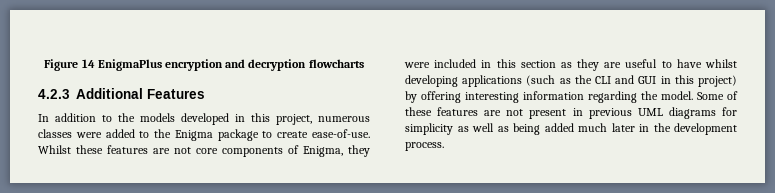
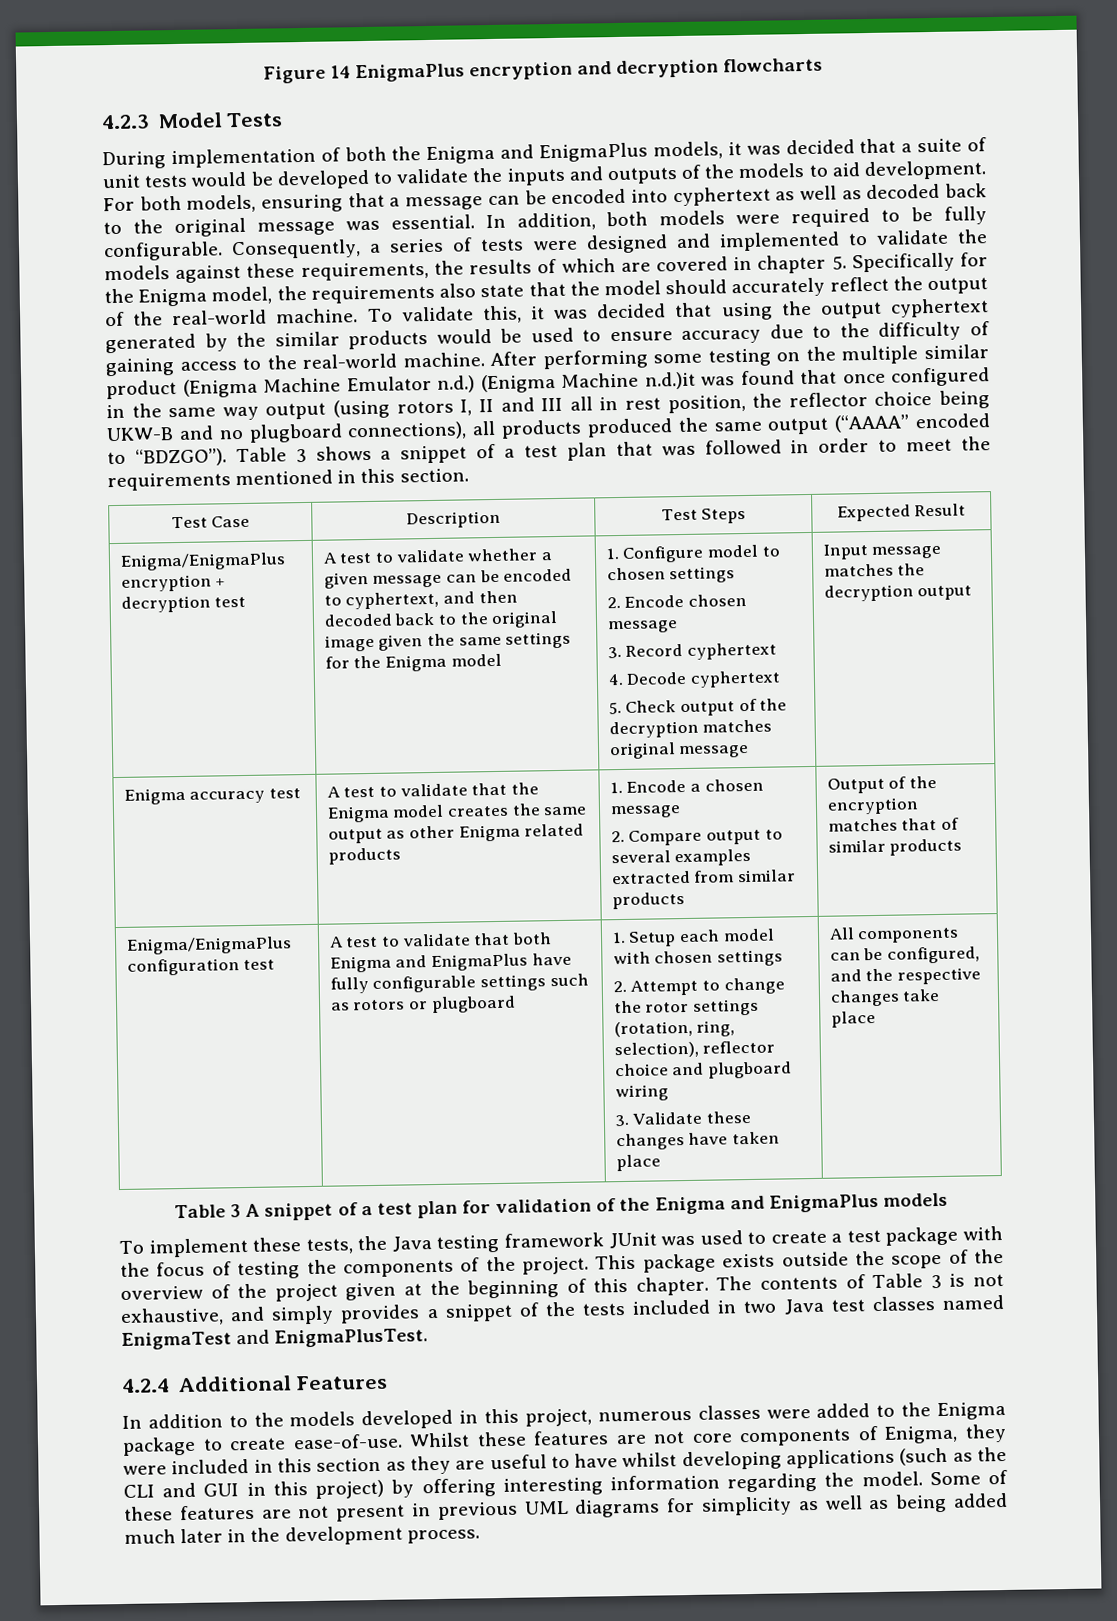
(70, 94) none -> [157,112,284,129] [102,137,988,170] [102,160,987,190] [103,183,987,213] [103,206,988,238] [103,229,989,262] [104,252,988,284] [104,276,988,307] [105,298,989,327] [105,321,990,354] [105,344,990,377] [106,367,990,400] [106,390,990,421] [106,413,990,443] [107,436,992,467] [107,468,469,492] [170,515,251,529] [406,510,501,529] [660,507,747,524] [836,503,967,522] [119,552,286,571] [120,574,226,592] [120,595,247,613] [322,548,553,564] [323,568,573,589] [323,590,518,610] [323,610,559,629] [323,631,572,652] [324,653,502,672] [605,544,780,563] [606,566,736,584] [606,593,748,609] [606,620,678,634] [607,642,778,660] [607,670,782,688] [608,698,788,717] [608,719,773,739] [608,742,750,760] [822,544,943,560] [823,563,926,577] [823,584,973,602] [123,787,302,805] [326,782,539,798] [326,803,588,823] [327,823,585,844] [327,847,401,865] [609,778,764,794] [609,805,681,819] [610,829,783,846] [610,848,752,867] [610,869,797,885] [611,892,685,910] [826,775,938,794] [826,797,919,815] [827,817,960,832] [827,838,963,856] [125,936,292,955] [126,958,276,976] [328,932,552,948] [329,952,572,973] [329,973,589,994] [330,995,516,1014] [611,928,775,947] [612,949,784,967] [612,977,785,996] [613,998,760,1016] [613,1020,736,1038] [613,1040,776,1059] [614,1061,793,1079] [614,1084,669,1102] [614,1110,752,1127] [615,1131,781,1151] [615,1154,661,1172] [828,927,960,944] [829,946,981,964] [829,967,982,985] [829,988,941,1007] [830,1010,876,1028] [174,1192,948,1221] [119,1225,1003,1258] [120,1248,1004,1280] [120,1273,1004,1302] [120,1294,1004,1327] [121,1328,429,1351] [121,1378,170,1394] Model Tests // During implementation of both the Enigma and EnigmaPlus models, it was decided that a suite of unit tests would be developed to validate the inputs and outputs of the models to aid development. For both models, ensuring that a message can be encoded into cyphertext as well as decoded back to the original message was essential. In addition, both models were required to be fully configurable. Consequently, a series of tests were designed and implemented to validate the models against these requirements, the results of which are covered in chapter 5. Specifically for the Enigma model, the requirements also state that the model should accurately reflect the output of the real-world machine. To validate this, it was decided that using the output cyphertext generated by the similar products would be used to ensure accuracy due to the difficulty of gaining access to the real-world machine. After performing some testing on the multiple similar product (Enigma Machine Emulator n.d.) (Enigma Machine n.d.)it was found that once configured in the same way output (using rotors I, II and III all in rest position, the reflector choice being UKW-B and no plugboard connections), all products produced the same output (“AAAA” encoded to “BDZGO”). Table 3 shows a snippet of a test plan that was followed in order to meet the requirements mentioned in this section. // Test Case | Description | Test Steps | Expected Result // Enigma/EnigmaPlus encryption + decryption test | A test to validate whether a given message can be encoded to cyphertext, and then decoded back to the original image given the same settings for the Enigma model | 1. Configure model to chosen settings // 2. Encode chosen message // 3. Record cyphertext // 4. Decode cyphertext // 5. Check output of the decryption matches original message | Input message matches the decryption output // Enigma accuracy test | A test to validate that the Enigma model creates the same output as other Enigma related products | 1. Encode a chosen message // 2. Compare output to several examples extracted from similar products | Output of the encryption matches that of similar products // Enigma/EnigmaPlus configuration test | A test to validate that both Enigma and EnigmaPlus have fully configurable settings such as rotors or plugboard | 1. Setup each model with chosen settings // 2. Attempt to change the rotor settings (rotation, ring, selection), reflector choice and plugboard wiring // 3. Validate these changes have taken place | All components can be configured, and the respective changes take place // Table 3 A snippet of a test plan for validation of the Enigma and EnigmaPlus models // To implement these tests, the Java testing framework JUnit was used to create a test package with the focus of testing the components of the project. This package exists outside the scope of the overview of the project given at the beginning of this chapter. The contents of Table 3 is not exhaustive, and simply provides a snippet of the tests included in two Java test classes named EnigmaTest and EnigmaPlusTest. // 4.2.4

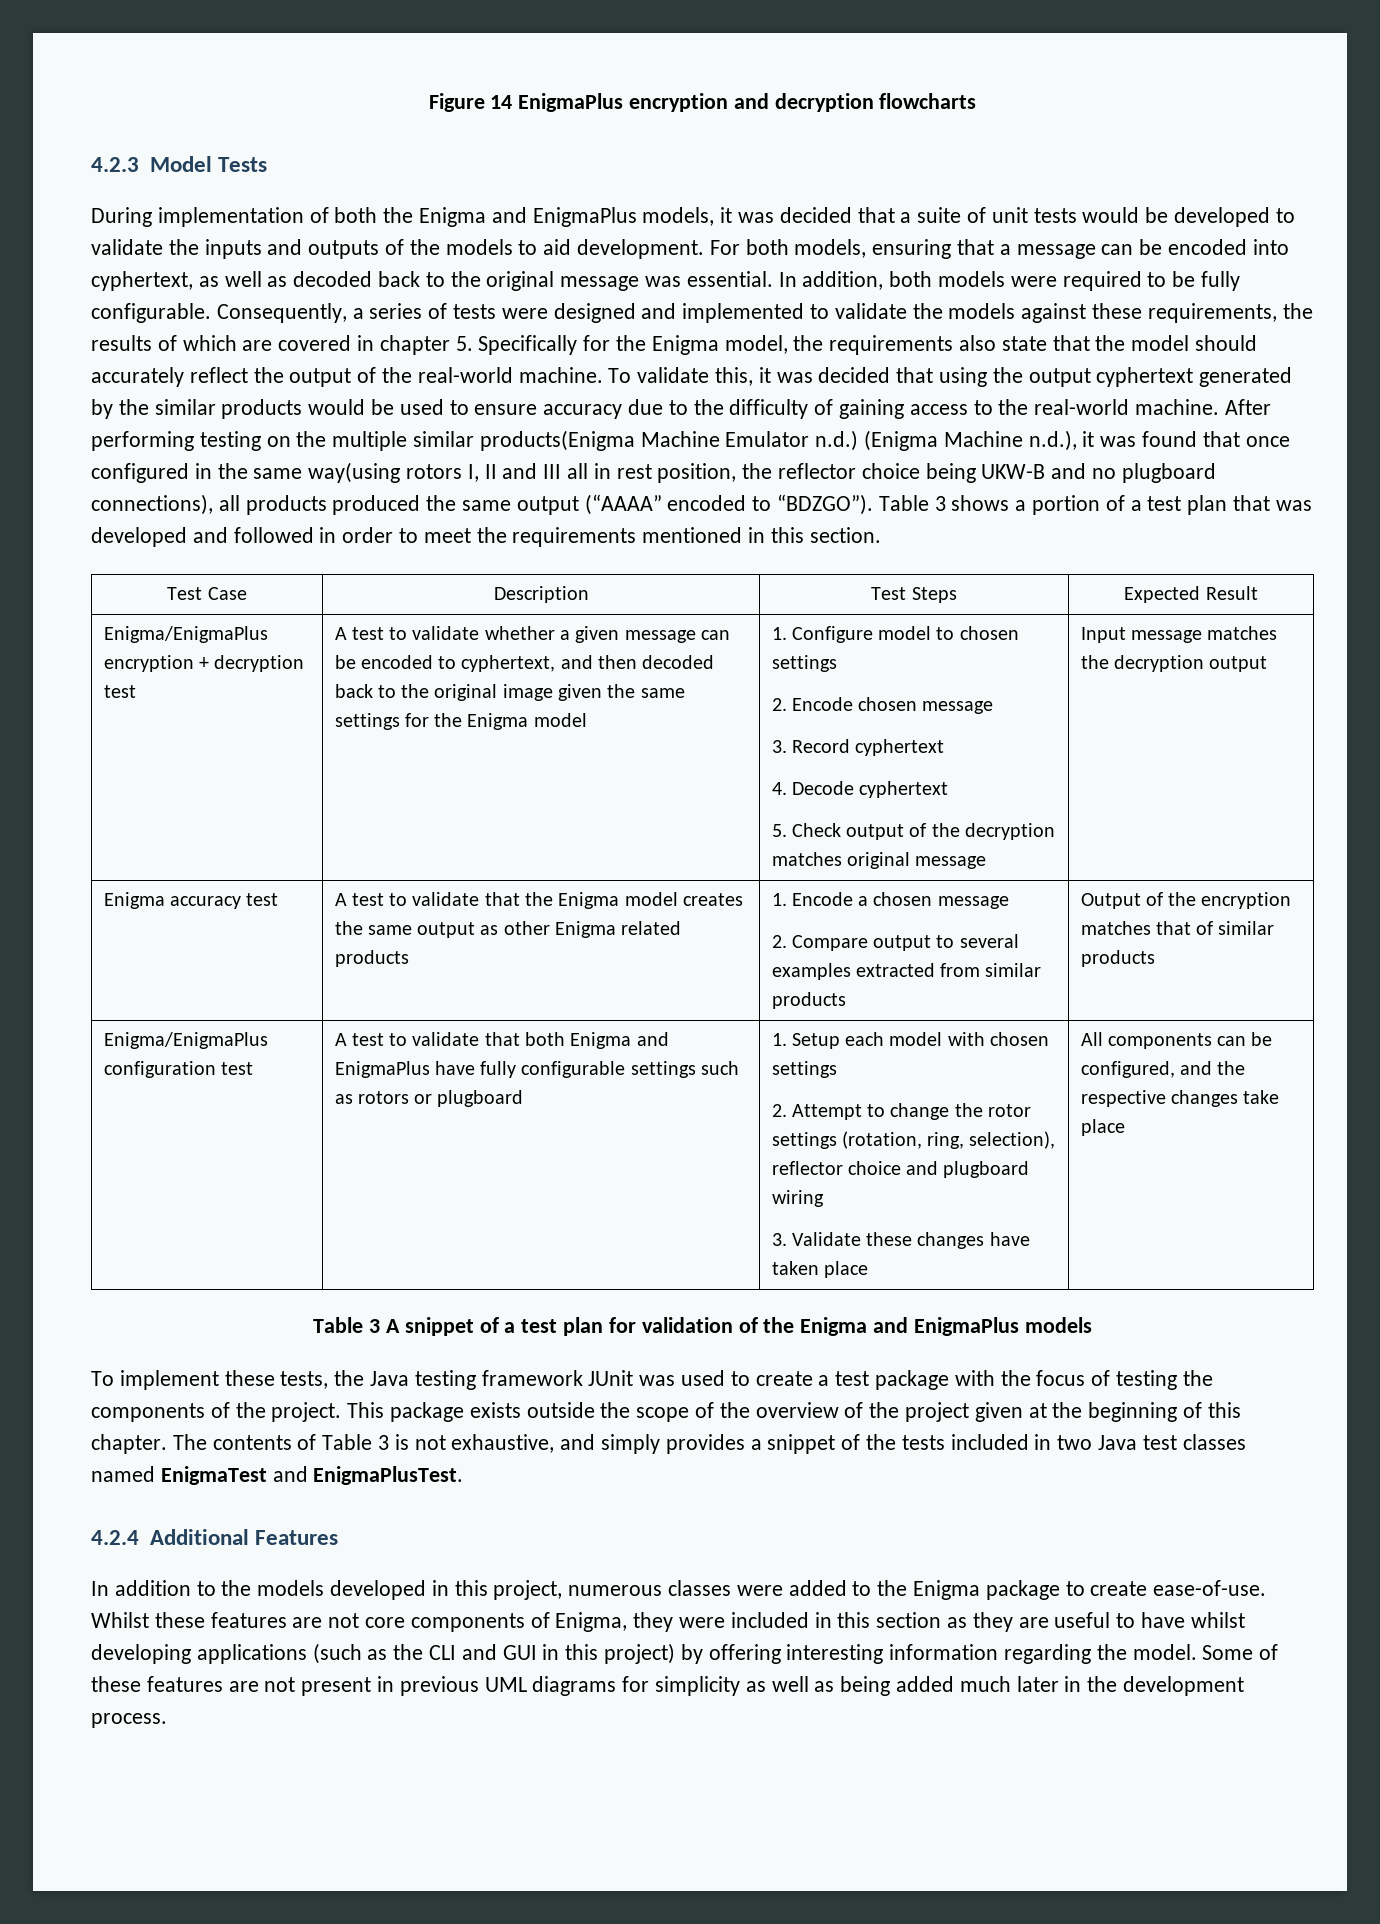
[672,186,771,207] cyphertext -> [91,271,193,291] cyphertext,
[653,353,703,364] some -> (194, 441) none
[106,378,258,400] product (Enigma -> [479,430,635,451] products(Enigma
[644,371,696,390] n.d.)it -> [1028,430,1095,451] n.d.), it
[222,399,391,421] way output (using -> [308,462,401,483] way(using
[400,445,468,464] snippet -> [1032,495,1101,515] portion
(696, 450) none -> [91,527,228,547] developed and

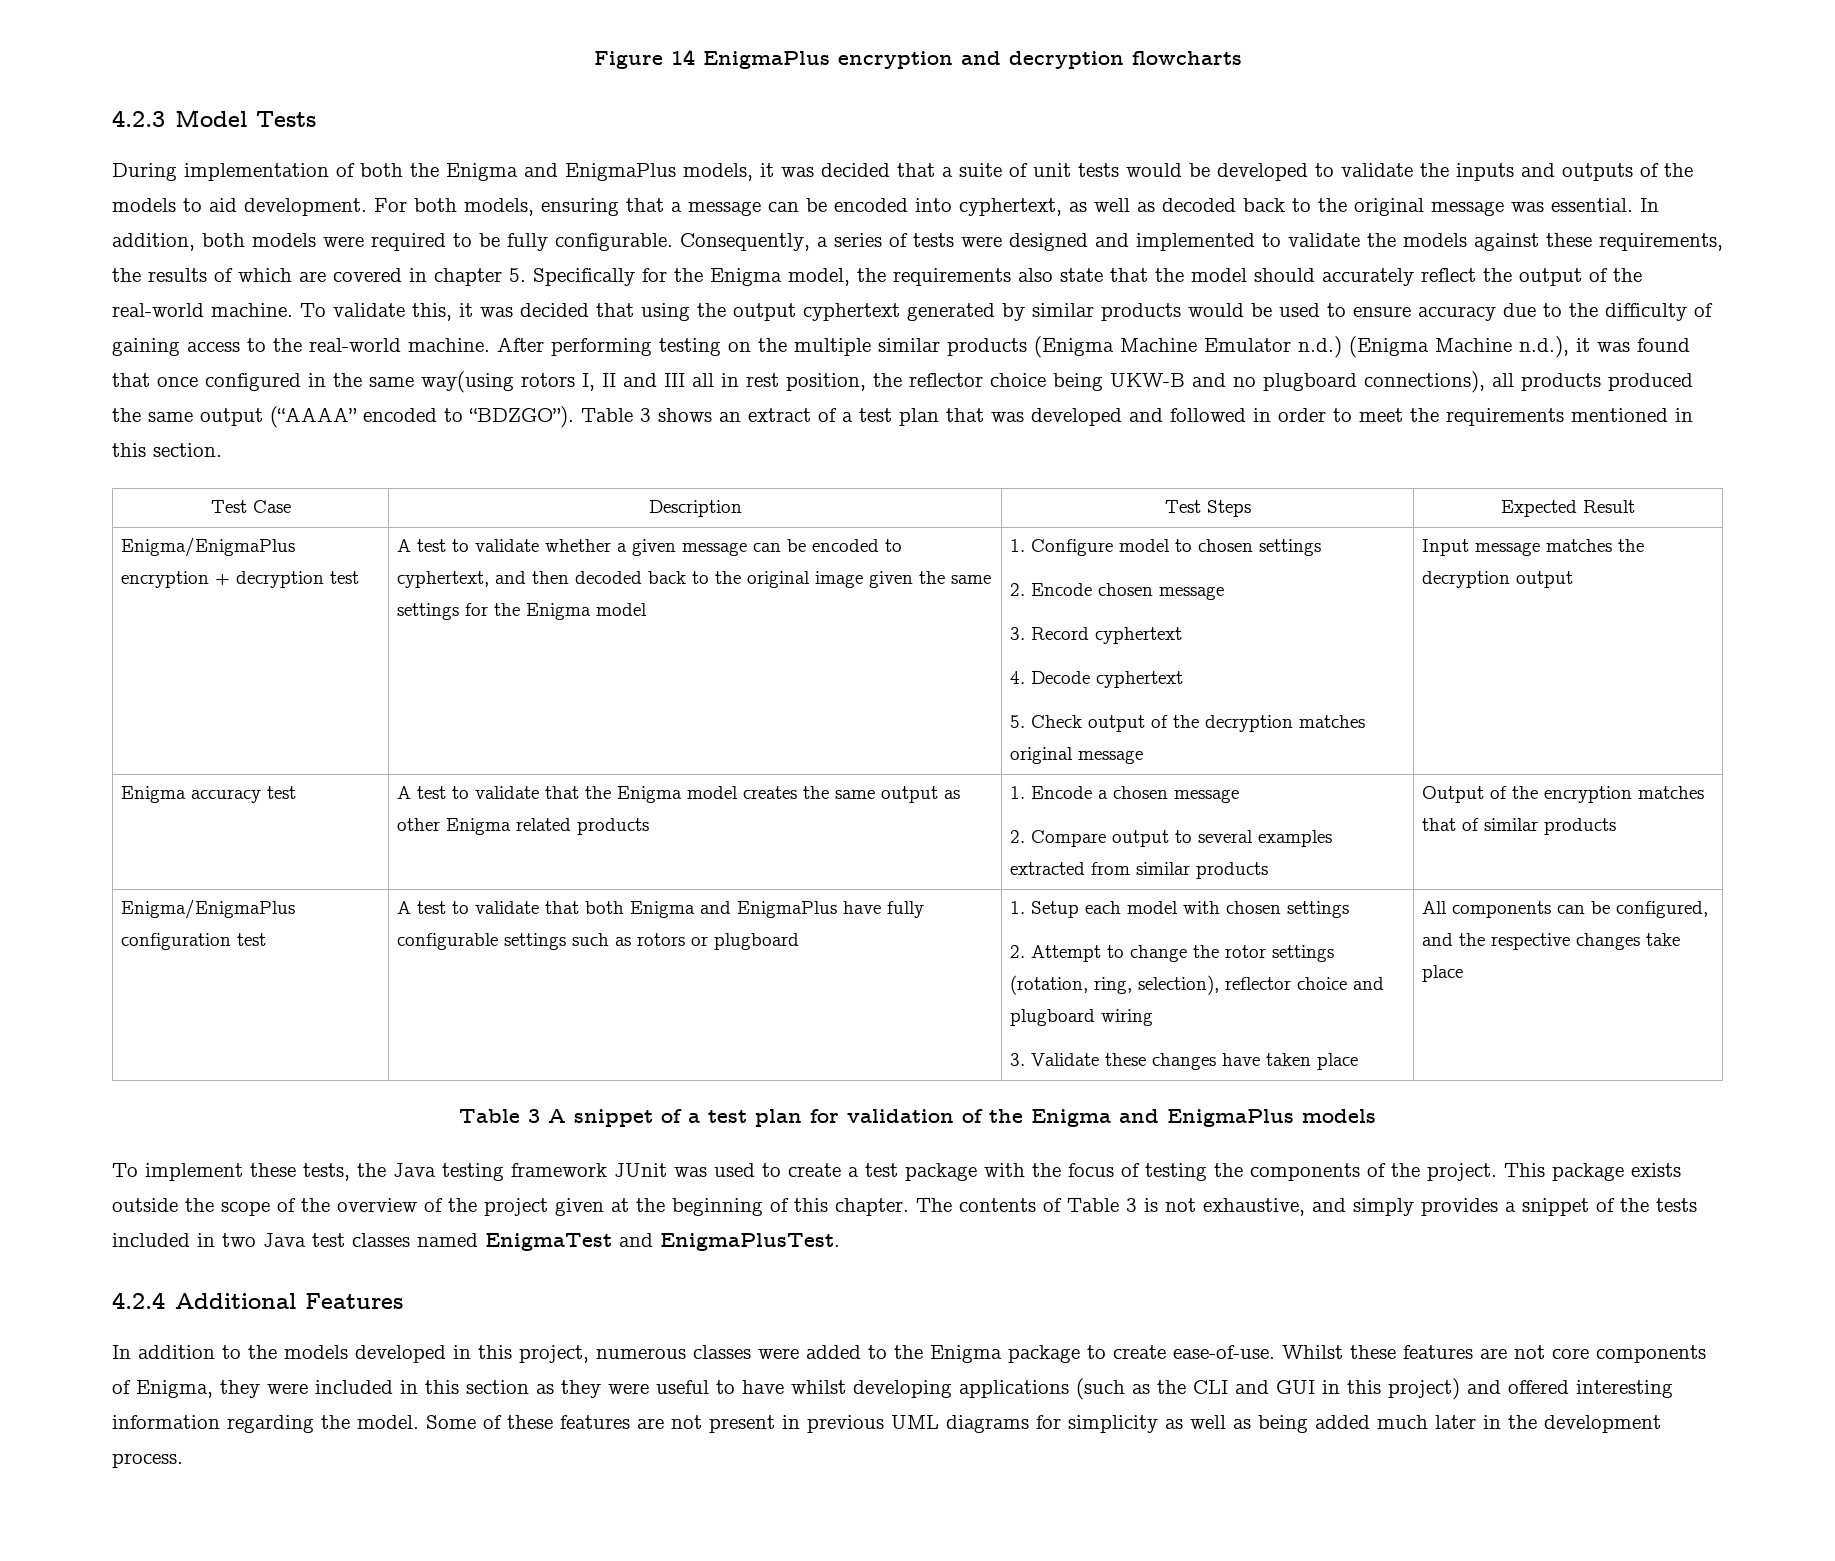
[118,399,149,415] the -> (1025, 312) none
[479,430,635,451] products(Enigma -> [947,336,1114,358] products (Enigma
[1015,495,1101,515] a portion -> [719,408,811,422] an extract
[1018,1617,1049,1628] are -> [608,1383,649,1394] were
[680,1644,781,1664] by offering -> [1467,1380,1569,1394] and offered

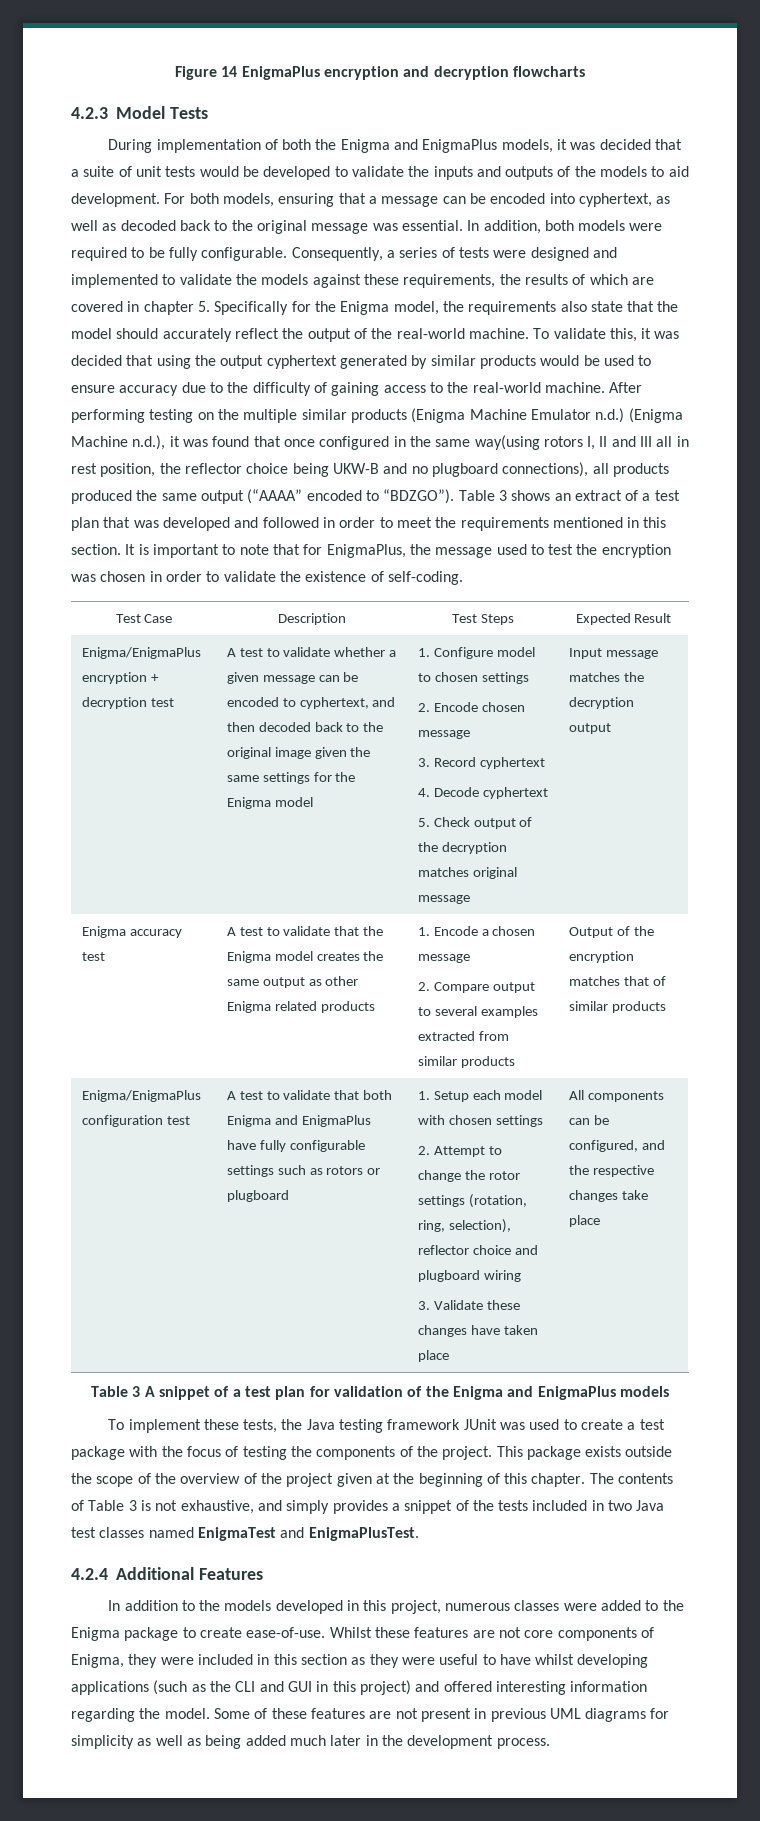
(222, 450) none -> [125,544,671,558] [71,571,463,585] It is important to note that for EnigmaPlus, the message used to test the encryption was chosen in order to validate the existence of self-coding.

